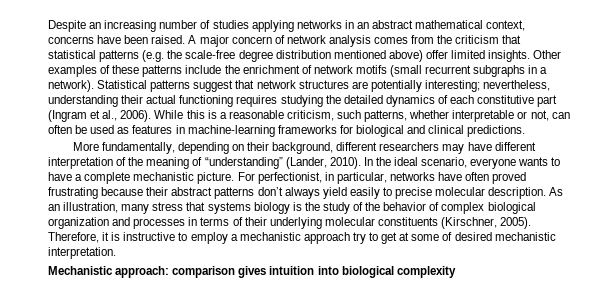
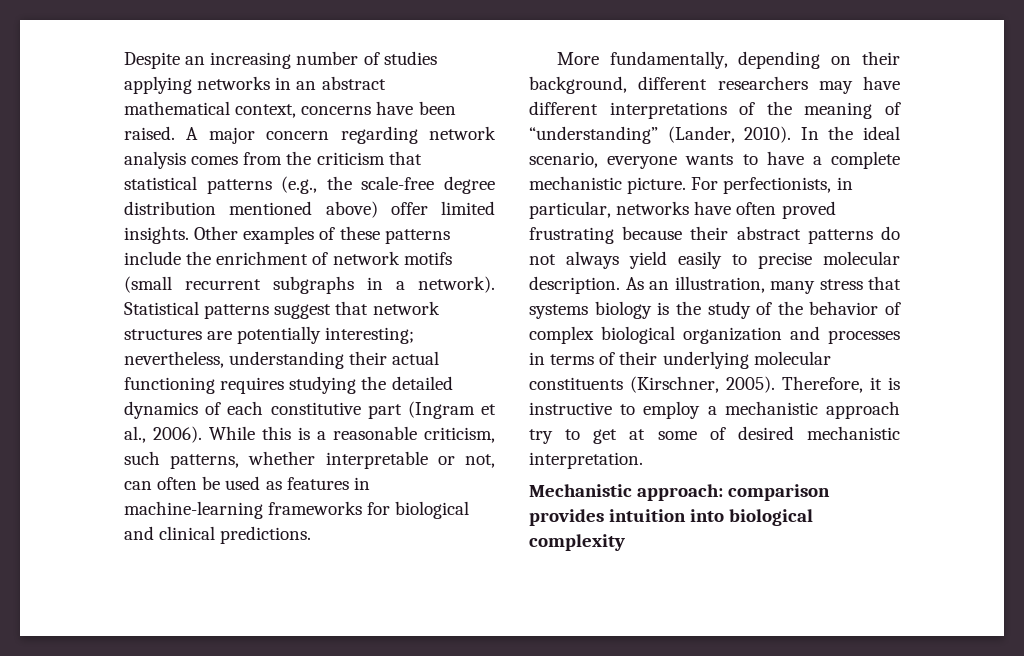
[274,35,285,44] of -> [340,126,418,144] regarding
[142,50,165,62] (e.g. -> [281,176,318,194] (e.g.,
[48,157,113,169] interpretation -> [609,102,727,119] interpretations
[257,172,322,184] perfectionist, -> [723,177,832,194] perfectionists,
[257,187,283,196] don’t -> [881,226,900,240] [529,254,556,265] do not
[238,266,267,278] gives -> [529,509,604,526] provides

